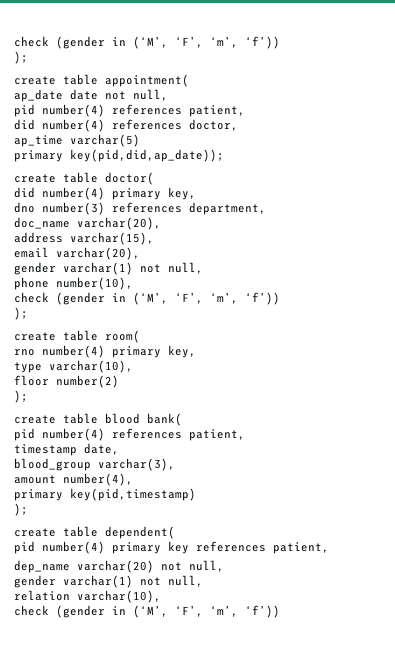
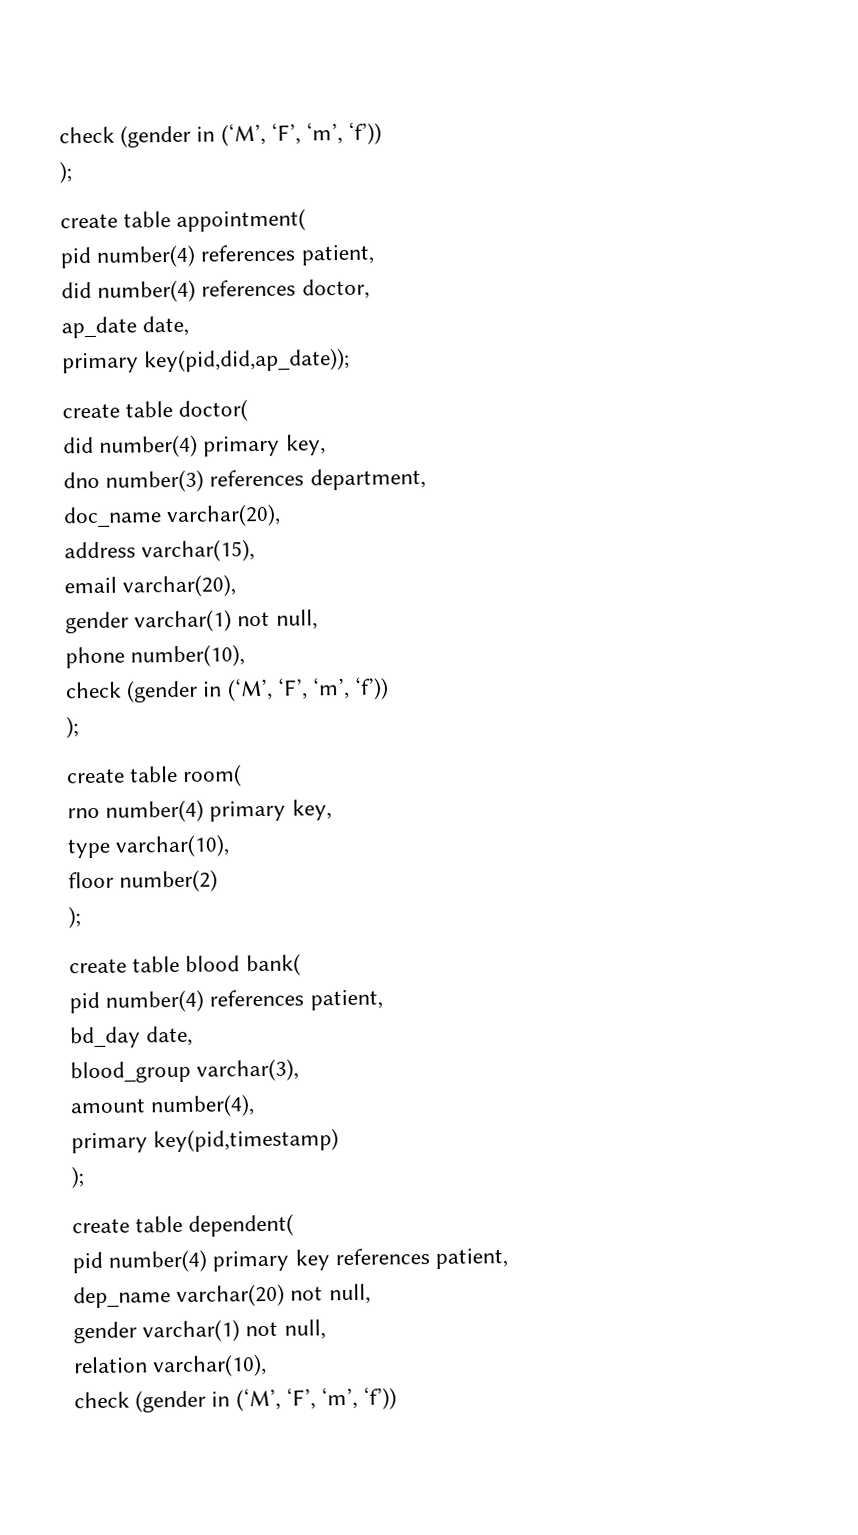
[14,89,168,102] // ap_date date not null, -> (307, 220) none
[14,134,140,147] ap_time varchar(5) -> [61,315,190,339] ap_date date,
[14,444,77,456] timestamp -> [70,1026,141,1049] bd_day

